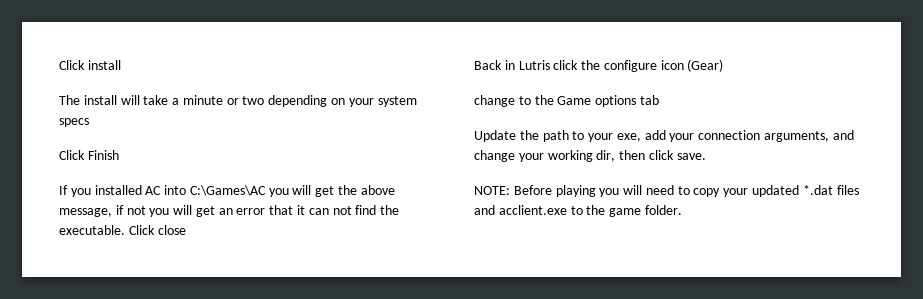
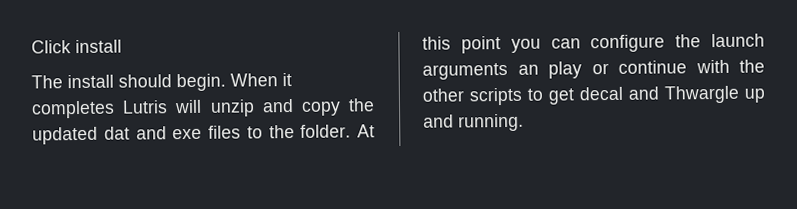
[120,95,417,107] [59,118,89,127] [59,150,119,160] [59,185,395,197] [59,205,400,217] [59,225,186,235] [474,59,724,72] [474,95,659,107] [474,130,854,142] [474,150,706,162] [474,185,859,197] [474,205,682,217] will take a minute or two depending on your system specs // Click Finish // If you installed AC into C:\Games\AC you will get the above message, if not you will get an error that it can not find the executable. Click close // Back in Lutris click the configure icon (Gear) // change to the Game options tab // Update the path to your exe, add your connection arguments, and change your working dir, then click save. // NOTE: Before playing you will need to copy your updated *.dat files and acclient.exe to the game folder. -> [118,73,292,92] [31,98,375,119] [32,124,375,145] [422,33,765,54] [422,59,765,80] [422,85,765,106] [423,113,524,132] should begin. When it completes Lutris will unzip and copy the updated dat and exe files to the folder. At this point you can configure the launch arguments an play or continue with the other scripts to get decal and Thwargle up and running.

